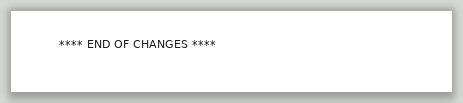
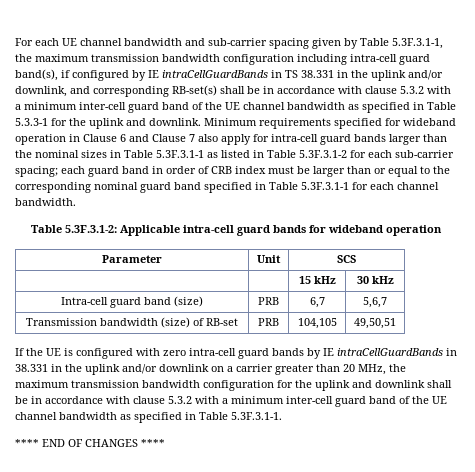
(59, 44) none -> [15,38,443,49] [15,54,430,65] [15,69,443,81] [15,85,451,97] [15,102,456,113] [15,118,456,129] [15,134,447,145] [15,150,454,158] [15,166,450,177] [15,182,439,193] [15,198,76,206] [31,225,442,236] [102,255,162,263] [257,255,281,263] [337,255,356,263] [298,276,336,284] [356,276,394,284] [61,296,203,308] [258,297,279,305] [309,297,325,308] [363,297,387,308] [25,317,238,328] [258,318,279,326] [297,318,337,329] [354,318,396,329] [15,348,457,359] [15,364,406,375] [15,380,452,391] [15,396,447,407] [15,412,282,423] For each UE channel bandwidth and sub-carrier spacing given by Table 5.3F.3.1-1, the maximum transmission bandwidth configuration including intra-cell guard band(s), if configured by IE intraCellGuardBands in TS 38.331 in the uplink and/or downlink, and corresponding RB-set(s) shall be in accordance with clause 5.3.2 with a minimum inter-cell guard band of the UE channel bandwidth as specified in Table 5.3.3-1 for the uplink and downlink. Minimum requirements specified for wideband operation in Clause 6 and Clause 7 also apply for intra-cell guard bands larger than the nominal sizes in Table 5.3F.3.1-1 as listed in Table 5.3F.3.1-2 for each sub-carrier spacing; each guard band in order of CRB index must be larger than or equal to the corresponding nominal guard band specified in Table 5.3F.3.1-1 for each channel bandwidth. // Table 5.3F.3.1-2: Applicable intra-cell guard bands for wideband operation // Parameter | Unit | SCS // | | 15 kHz | 30 kHz // Intra-cell guard band (size) | PRB | 6,7 | 5,6,7 // Transmission bandwidth (size) of RB-set | PRB | 104,105 | 49,50,51 // If the UE is configured with zero intra-cell guard bands by IE intraCellGuardBands in 38.331 in the uplink and/or downlink on a carrier greater than 20 MHz, the maximum transmission bandwidth configuration for the uplink and downlink shall be in accordance with clause 5.3.2 with a minimum inter-cell guard band of the UE channel bandwidth as specified in Table 5.3F.3.1-1. //

